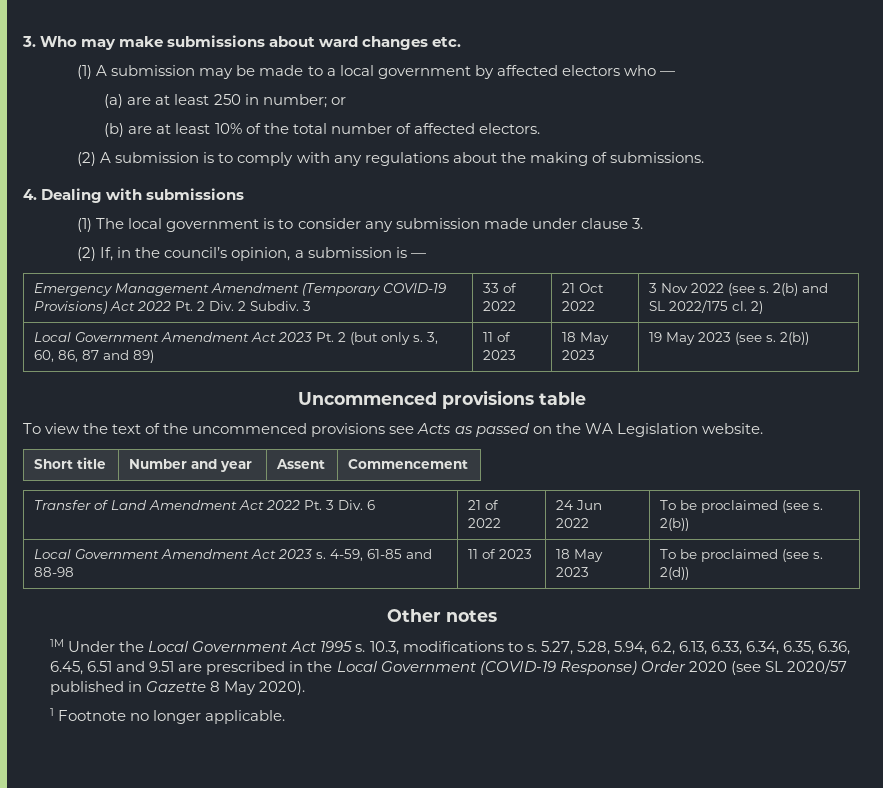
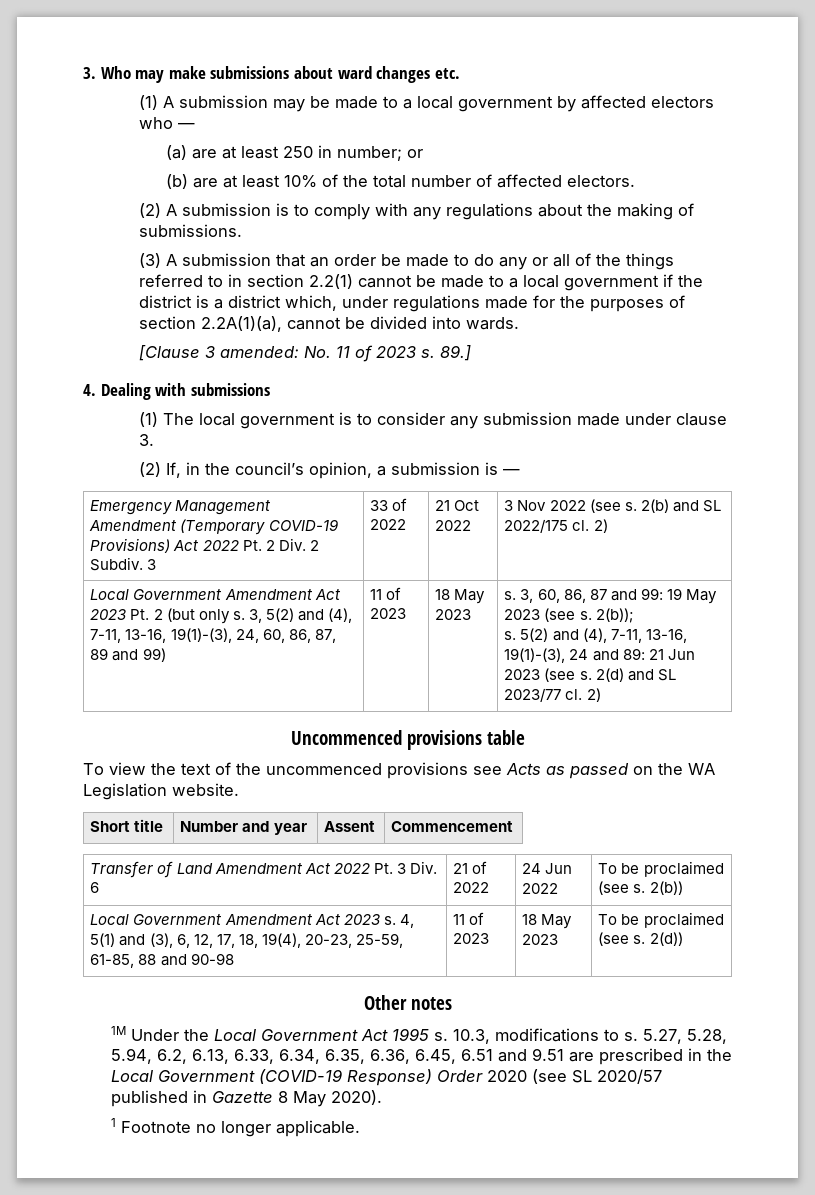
(704, 157) none -> [138,253,674,270] [138,274,703,291] [138,295,685,312] [138,316,519,332] [138,345,471,362] // (3) A submission that an order be made to do any or all of the things referred to in section 2.2(1) cannot be made to a local government if the district is a district which, under regulations made for the purposes of section 2.2A(1)(a), cannot be divided into wards. // [Clause 3 amended: No. 11 of 2023 s. 89.]
[34,350,155,363] [483,332,512,342] [483,350,517,360] [562,332,610,345] [562,350,596,360] 60, 86, 87 and 89) | 11 of 2023 | 18 May 2023 | -> [265,608,352,623] [90,628,336,643] [90,648,166,662] [370,587,402,600] [370,608,407,619] [435,589,486,604] [435,609,472,620] [504,588,663,603] 5(2) and (4), 7-11, 13-16, 19(1)-(3), 24, 60, 86, 87, 89 and 99) | 11 of 2023 | 18 May 2023 | s. 3, 60, 86, 87 and 99:
[780,332,810,345] 2(b)) -> [595,608,634,623] [504,628,687,643] [504,648,695,663] [504,668,676,682] [504,688,601,702] 2(b)); // s. 5(2) and (4), 7-11, 13-16, 19(1)-(3), 24 and 89: 21 Jun 2023 (see s. 2(d) and SL 2023/77 cl. 2)
[330,549,433,561] [34,567,75,577] 4-59, 61-85 and 88-98 -> [399,914,414,928] [90,933,403,948] [90,953,234,968] 4, 5(1) and (3), 6, 12, 17, 18, 19(4), 20-23, 25-59, 61-85, 88 and 90-98

